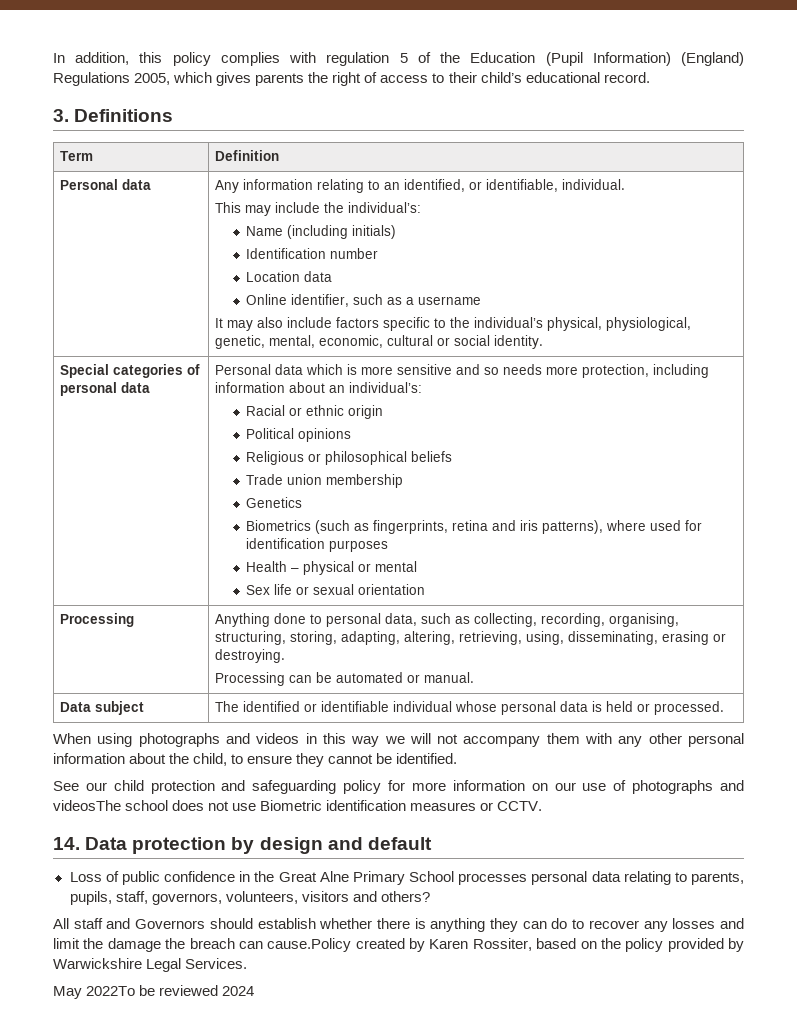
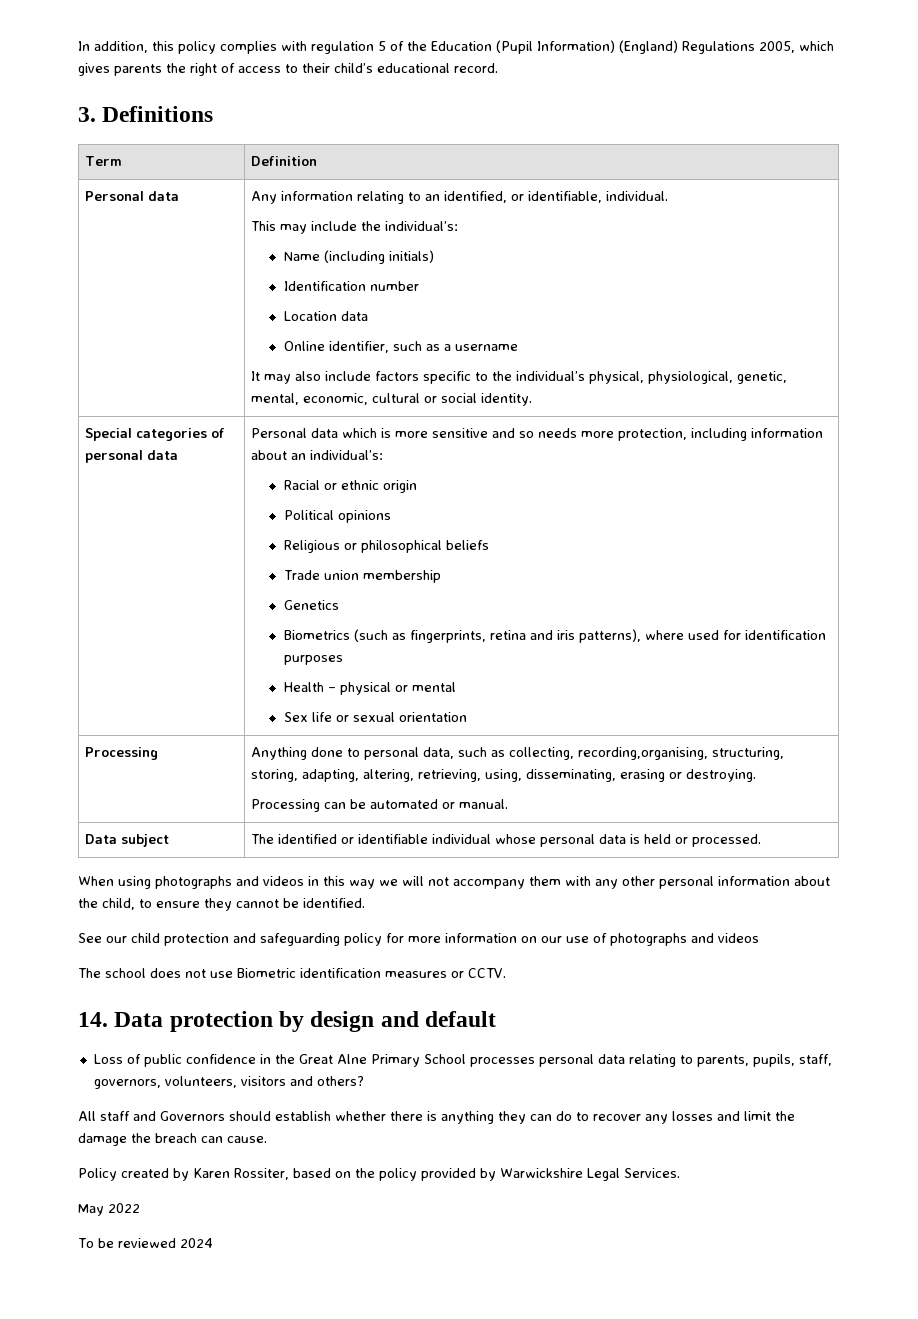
[541,613,680,627] recording, organising, -> [577,747,708,760] recording,organising,
[53,800,121,811] videosThe -> [718,933,759,943] [78,968,101,978] videos // The
[267,938,352,952] cause.Policy -> [227,1136,267,1143] [78,1168,117,1181] cause. // Policy
[86,986,136,996] 2022To -> [108,1203,140,1213] [78,1238,94,1248] 2022 // To

